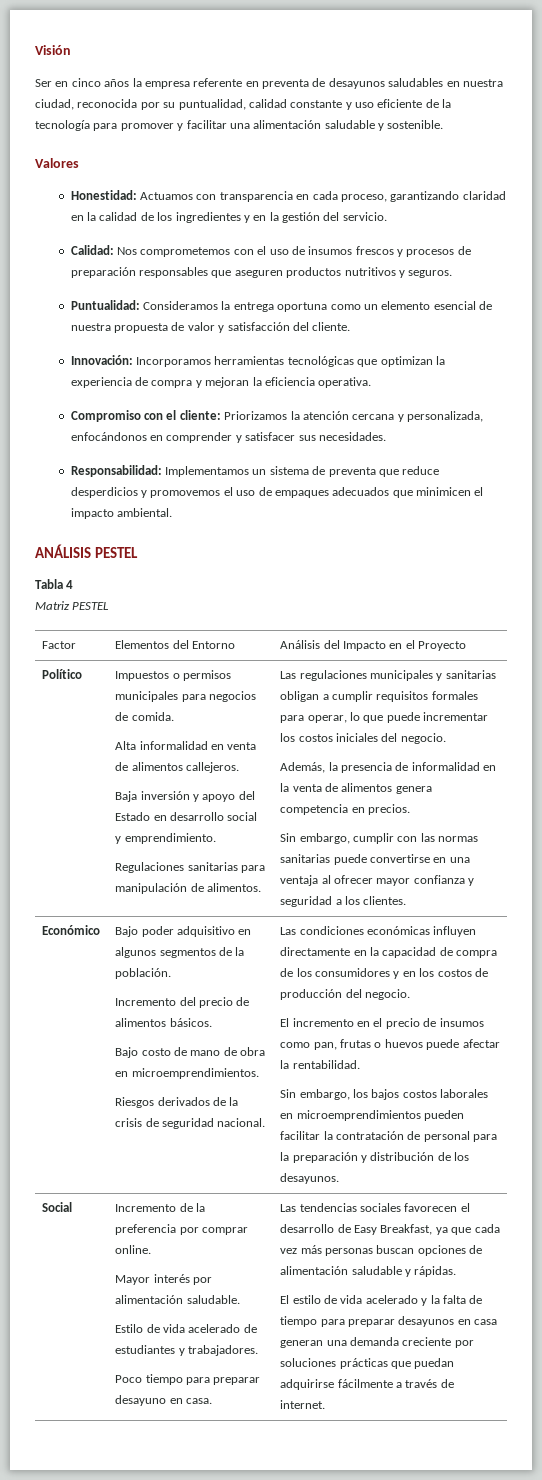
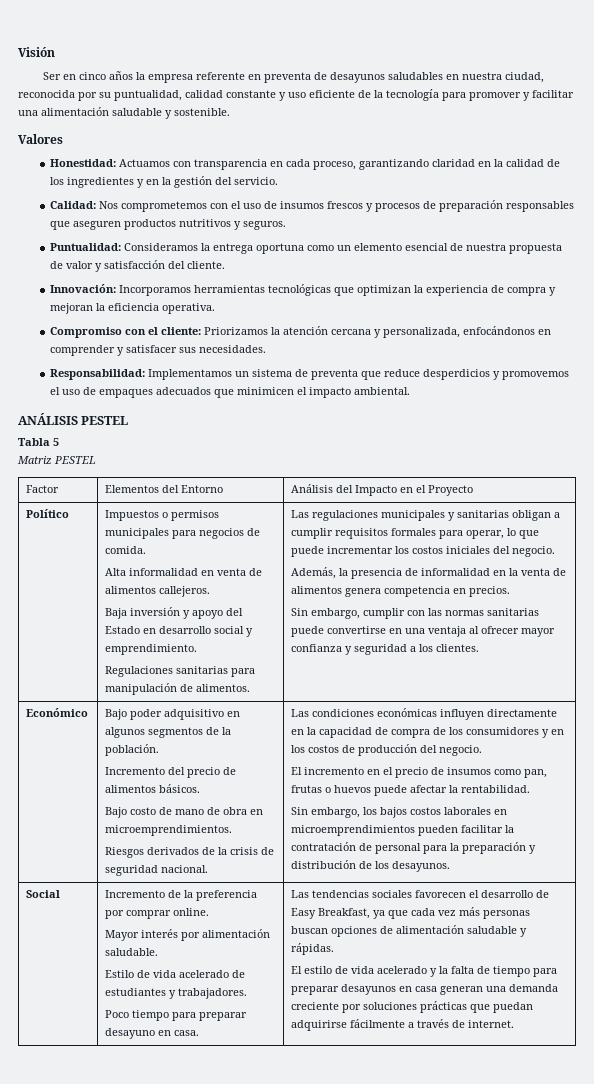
[66,580,74,589] 4 -> [53,438,59,446] 5

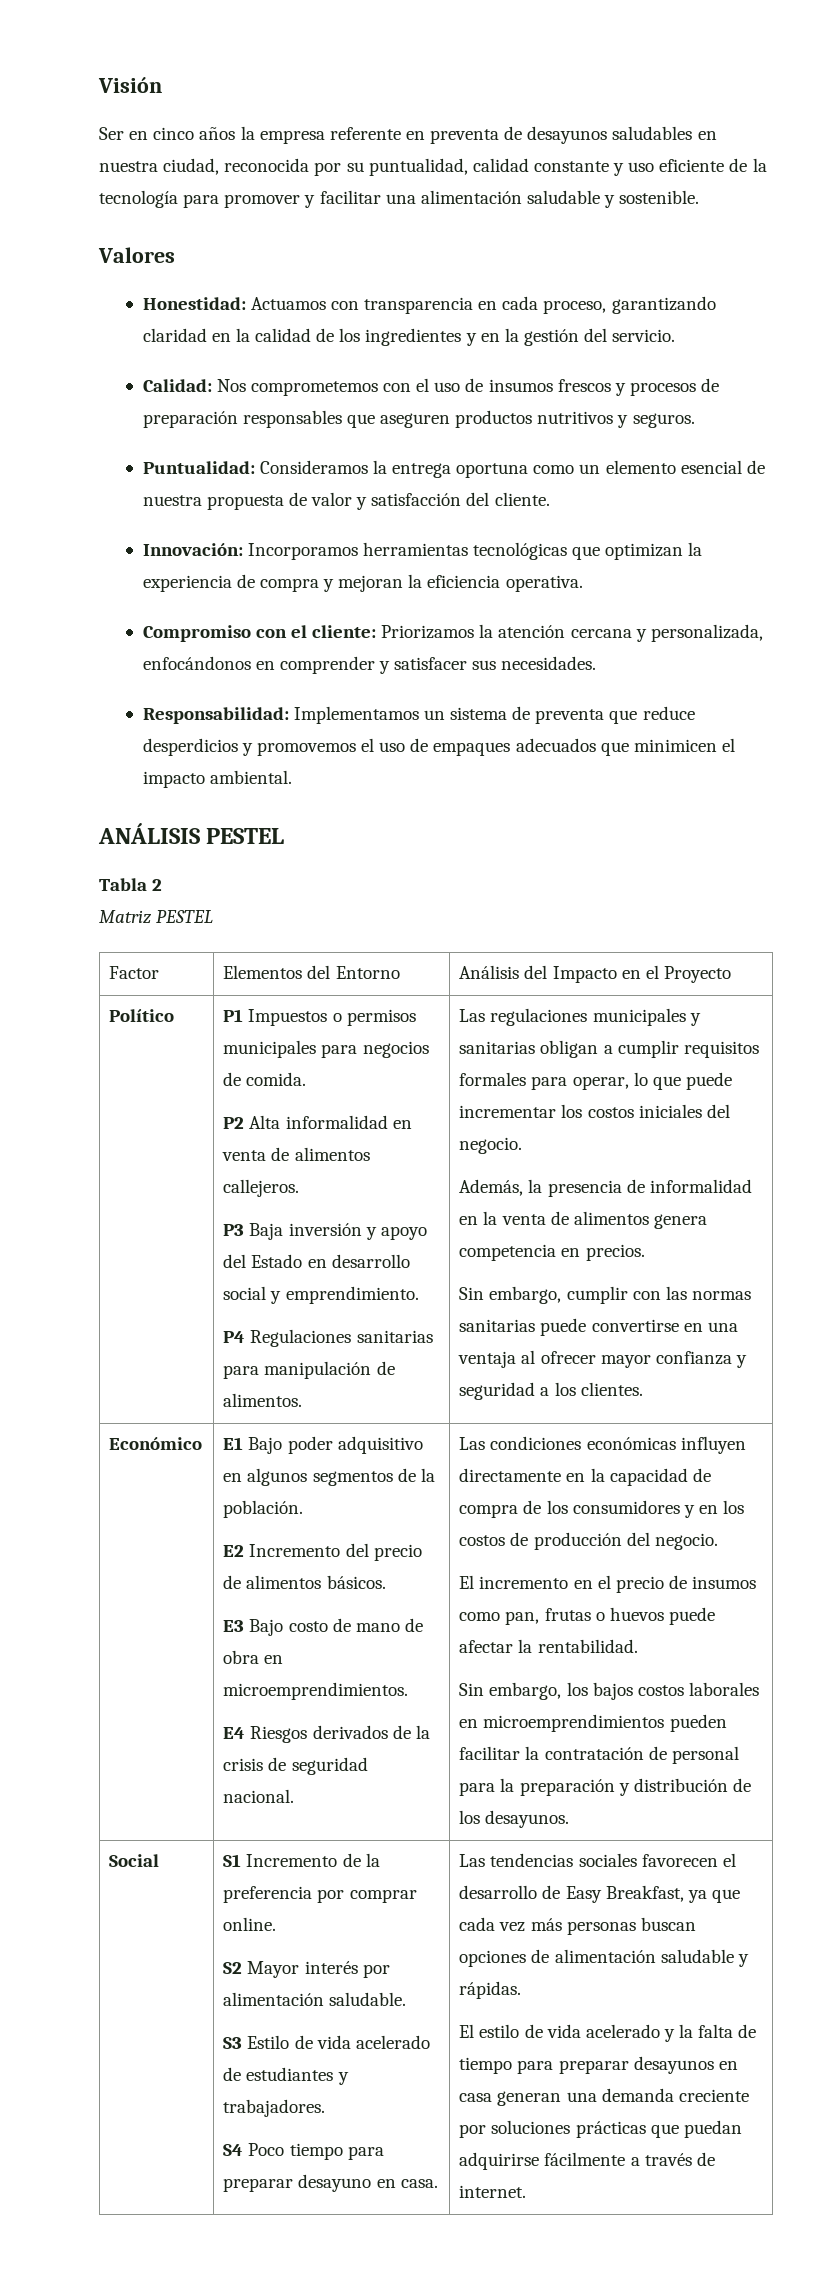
[53,438,59,446] 5 -> [152,879,163,891] 2
(70, 513) none -> [223,1009,244,1022] P1
(147, 550) none -> [223,1117,245,1129] P2
(211, 591) none -> [223,1224,245,1236] P3
(198, 649) none -> [223,1331,246,1343] P4
(89, 712) none -> [223,1437,244,1450] E1
(160, 750) none -> [223,1545,245,1557] E2
(201, 788) none -> [223,1620,245,1632] E3
(233, 830) none -> [223,1727,246,1739] E4
(61, 894) none -> [223,1854,242,1867] S1
(210, 912) none -> [223,1962,243,1974] S2
(159, 952) none -> [223,2037,243,2049] S3
(248, 993) none -> [223,2144,244,2156] S4

